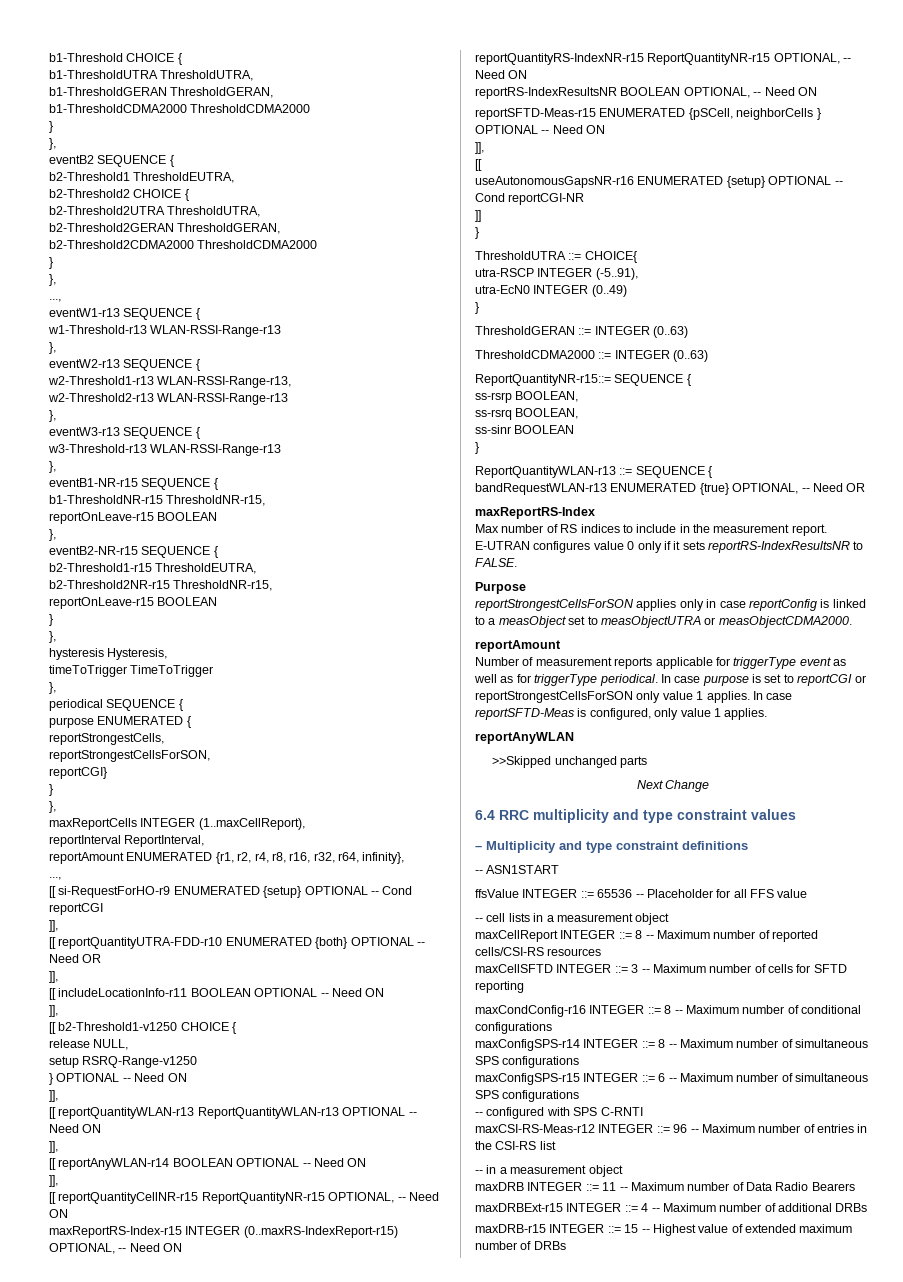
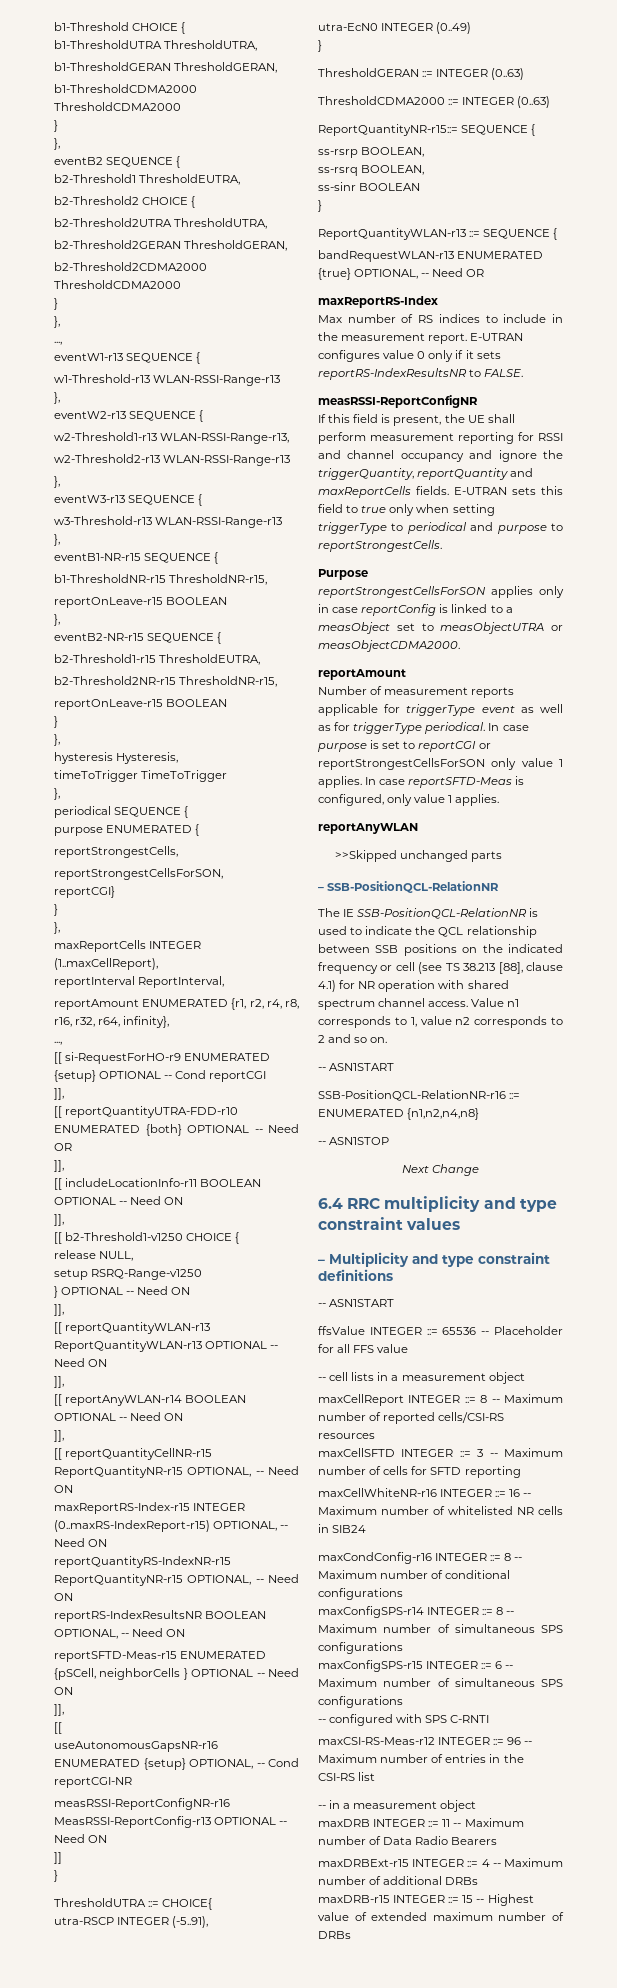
[768,176,832,185] OPTIONAL -> [189,1759,253,1769] OPTIONAL,
(585, 199) none -> [54,1798,230,1810] [54,1816,288,1828] [54,1834,108,1843] // measRSSI-ReportConfigNR-r16 MeasRSSI-ReportConfig-r13 OPTIONAL -- Need ON
(517, 562) none -> [318,395,478,408] [318,414,515,426] [318,432,563,444] [318,450,563,462] [318,468,534,480] [318,486,563,498] [318,504,495,516] [318,522,563,534] [318,540,442,552] // measRSSI-ReportConfigNR // If this field is present, the UE shall perform measurement reporting for RSSI and channel occupancy and ignore the triggerQuantity, reportQuantity and maxReportCells fields. E-UTRAN sets this field to true only when setting triggerType to periodical and purpose to reportStrongestCells.
(647, 762) none -> [318,881,500,893] [318,908,539,919] [318,926,537,938] [318,944,563,956] [318,962,563,974] [318,980,509,992] [318,998,520,1010] [318,1016,563,1028] [318,1034,388,1043] [318,1063,395,1071] [318,1090,521,1101] [318,1108,480,1120] [318,1137,390,1145] // – SSB-PositionQCL-RelationNR // The IE SSB-PositionQCL-RelationNR is used to indicate the QCL relationship between SSB positions on the indicated frequency or cell (see TS 38.213 [88], clause 4.1) for NR operation with shared spectrum channel access. Value n1 corresponds to 1, value n2 corresponds to 2 and so on. // -- ASN1START // SSB-PositionQCL-RelationNR-r16 ::= ENUMERATED {n1,n2,n4,n8} // -- ASN1STOP
(524, 987) none -> [318,1488,532,1497] [318,1506,563,1515] [318,1524,367,1533] // maxCellWhiteNR-r16 INTEGER ::= 16 -- Maximum number of whitelisted NR cells in SIB24

